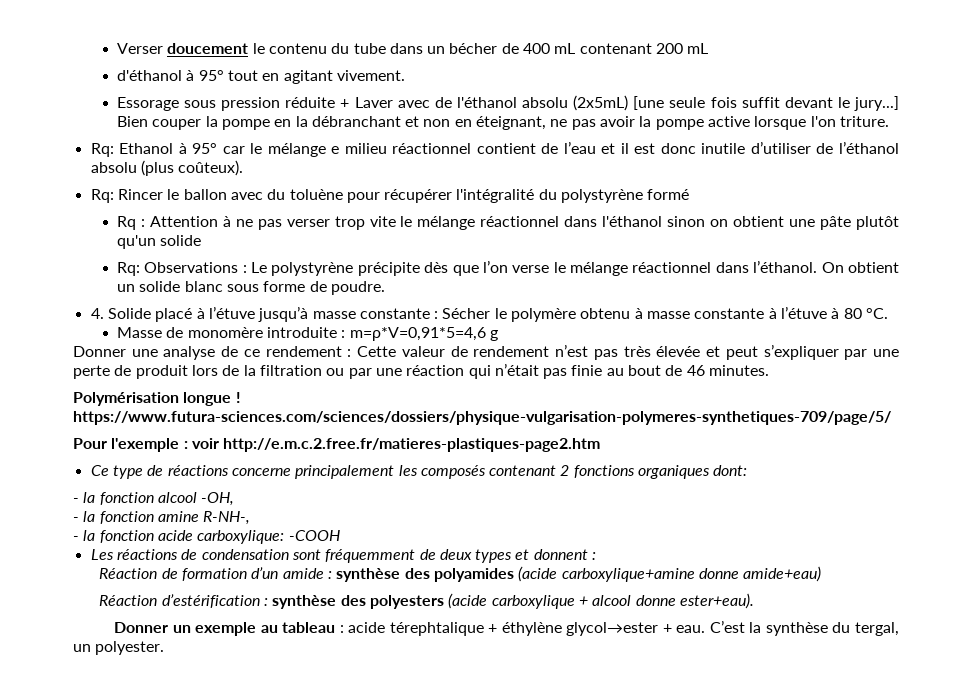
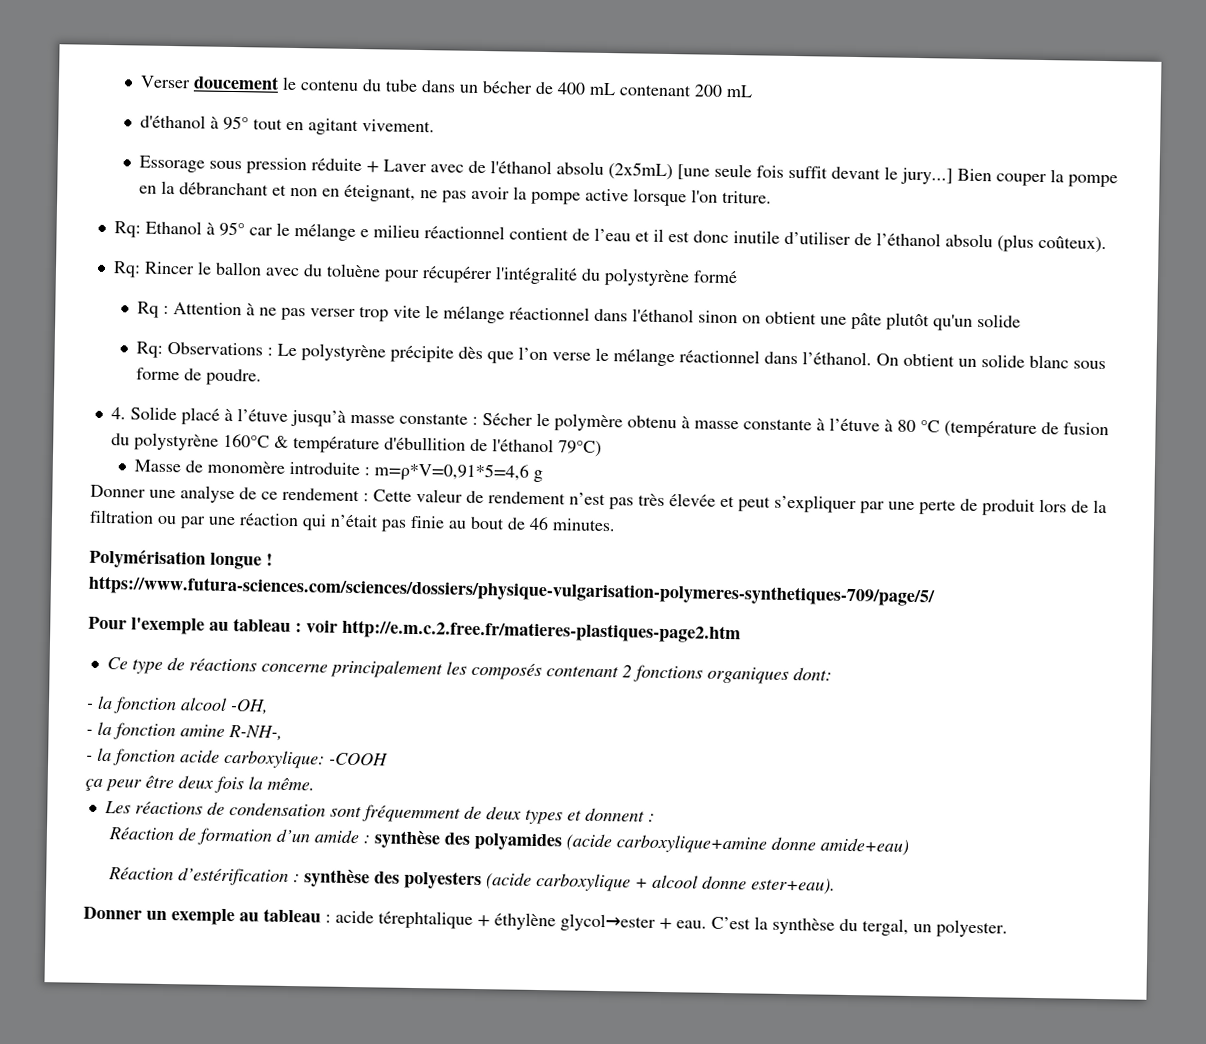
[866,308,889,319] °C. -> [919,420,1109,438] [110,432,602,457] °C (température de fusion du polystyrène 160°C & température d'ébullition de l'éthanol 79°C)
(180, 445) none -> [209,618,291,632] au tableau
(340, 535) none -> [85,775,315,794] // ça peur être deux fois la même.

